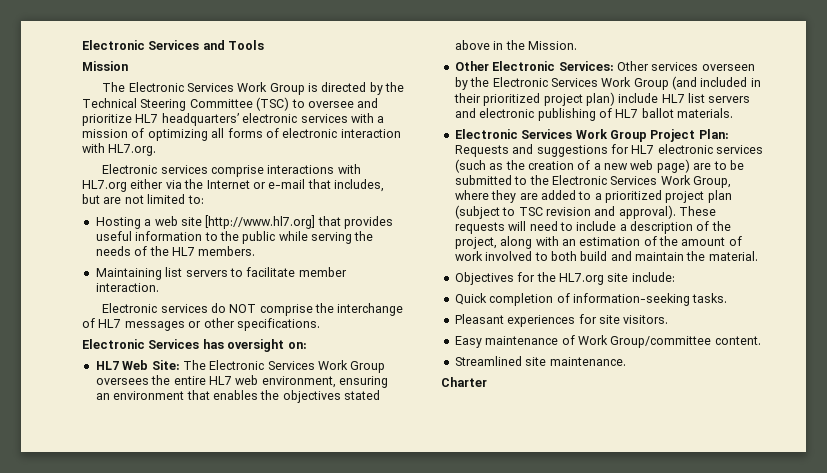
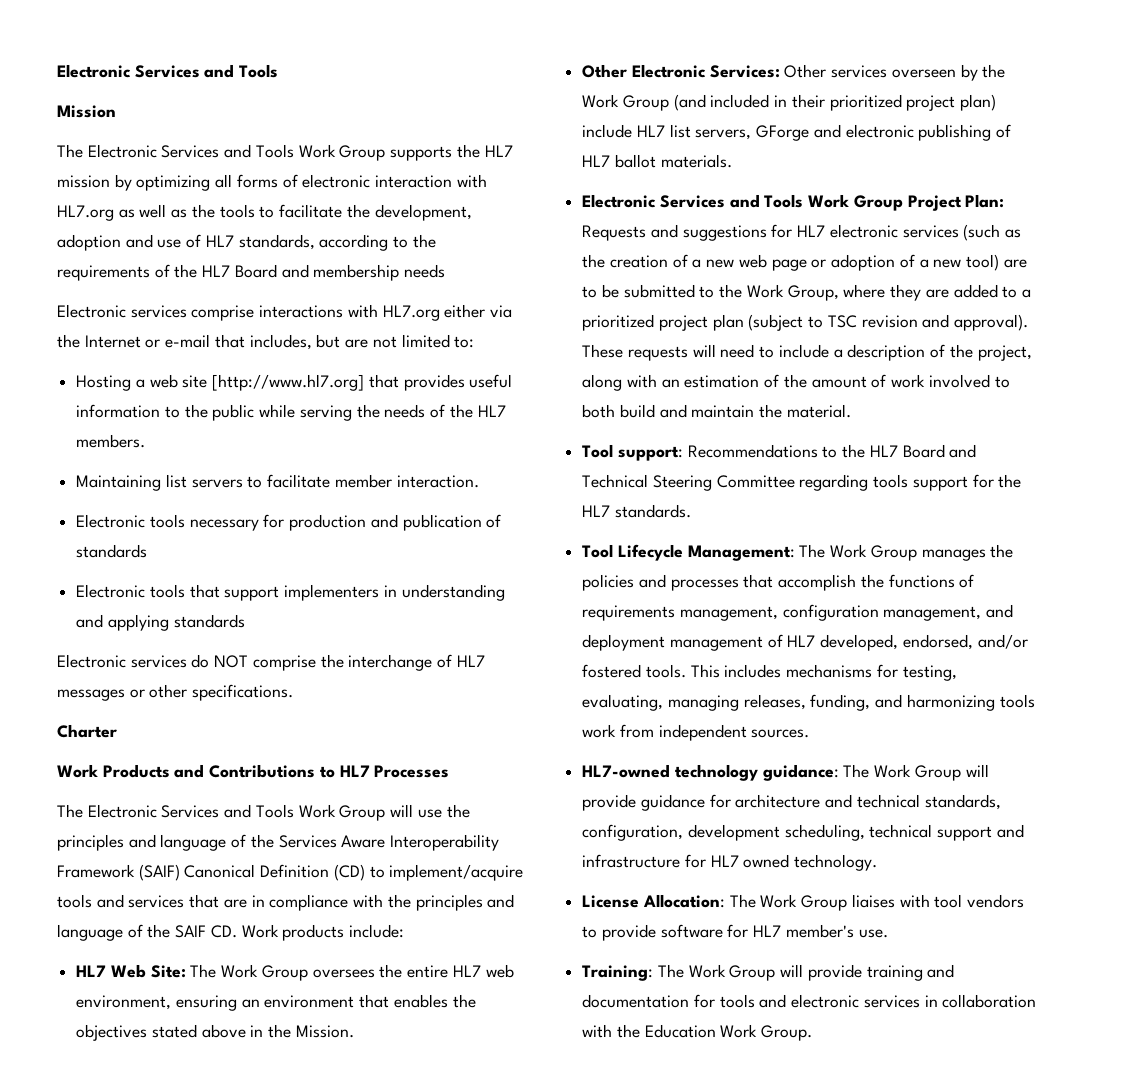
[237,82,405,95] [82,97,379,111] [82,113,385,126] [82,128,145,138] Work Group is directed by the Technical Steering Committee (TSC) to oversee and prioritize HL7 headquarters’ electronic services with a mission of -> [224,144,513,161] [57,174,132,191] and Tools Work Group supports the HL7 mission by
[108,144,157,156] HL7.org. -> [57,204,472,221] [57,234,436,251] [57,264,446,281] HL7.org as well as the tools to facilitate the development, adoption and use of HL7 standards, according to the requirements of the HL7 Board and membership needs
(159, 287) none -> [76,514,502,531] [76,544,148,558] [76,584,505,601] [76,614,245,631] // Electronic tools necessary for production and publication of standards // Electronic tools that support implementers in understanding and applying standards
[82,339,307,352] Electronic Services has oversight on: -> [57,724,117,738] [57,764,450,778] [57,804,470,821] [57,834,500,851] [57,864,524,881] [57,894,515,911] [57,924,405,941] Charter // Work Products and Contributions to HL7 Processes // The Electronic Services and Tools Work Group will use the principles and language of the Services Aware Interoperability Framework (SAIF) Canonical Definition (CD) to implement/acquire tools and services that are in compliance with the principles and language of the SAIF CD. Work products include:
[209,360,315,370] Electronic Services -> (217, 971) none
[492,77,598,87] Electronic Services -> (1006, 71) none
[708,96,751,103] servers -> [695,125,810,141] servers, GForge
(573, 134) none -> [729,194,804,208] and Tools
[656,159,690,173] page) -> [771,254,999,271] page or adoption of a new tool)
[551,175,658,185] Electronic Services -> (743, 291) none
[454,272,675,285] [454,293,728,306] [454,314,669,327] [454,335,761,348] [454,356,626,366] [441,377,487,387] Objectives for the HL7.org site include: // Quick completion of information-seeking tasks. // Pleasant experiences for site visitors. // Easy maintenance of Work Group/committee content. // Streamlined site maintenance. // Charter -> [582,444,977,461] [582,474,1022,491] [582,504,691,518] [582,544,1014,561] [582,574,975,591] [582,604,1014,621] [582,634,1028,651] [582,664,957,681] [582,694,1035,711] [582,724,810,741] [582,764,989,781] [582,794,1001,811] [582,824,1024,841] [582,854,878,871] [582,894,1025,911] [582,924,888,941] [582,964,955,981] [582,994,1037,1008] [582,1024,813,1041] Tool support: Recommendations to the HL7 Board and Technical Steering Committee regarding tools support for the HL7 standards. // Tool Lifecycle Management: The Work Group manages the policies and processes that accomplish the functions of requirements management, configuration management, and deployment management of HL7 developed, endorsed, and/or fostered tools. This includes mechanisms for testing, evaluating, managing releases, funding, and harmonizing tools work from independent sources. // HL7-owned technology guidance: The Work Group will provide guidance for architecture and technical standards, configuration, development scheduling, technical support and infrastructure for HL7 owned technology. // License Allocation: The Work Group liaises with tool vendors to provide software for HL7 member's use. // Training: The Work Group will provide training and documentation for tools and electronic services in collaboration with the Education Work Group.

